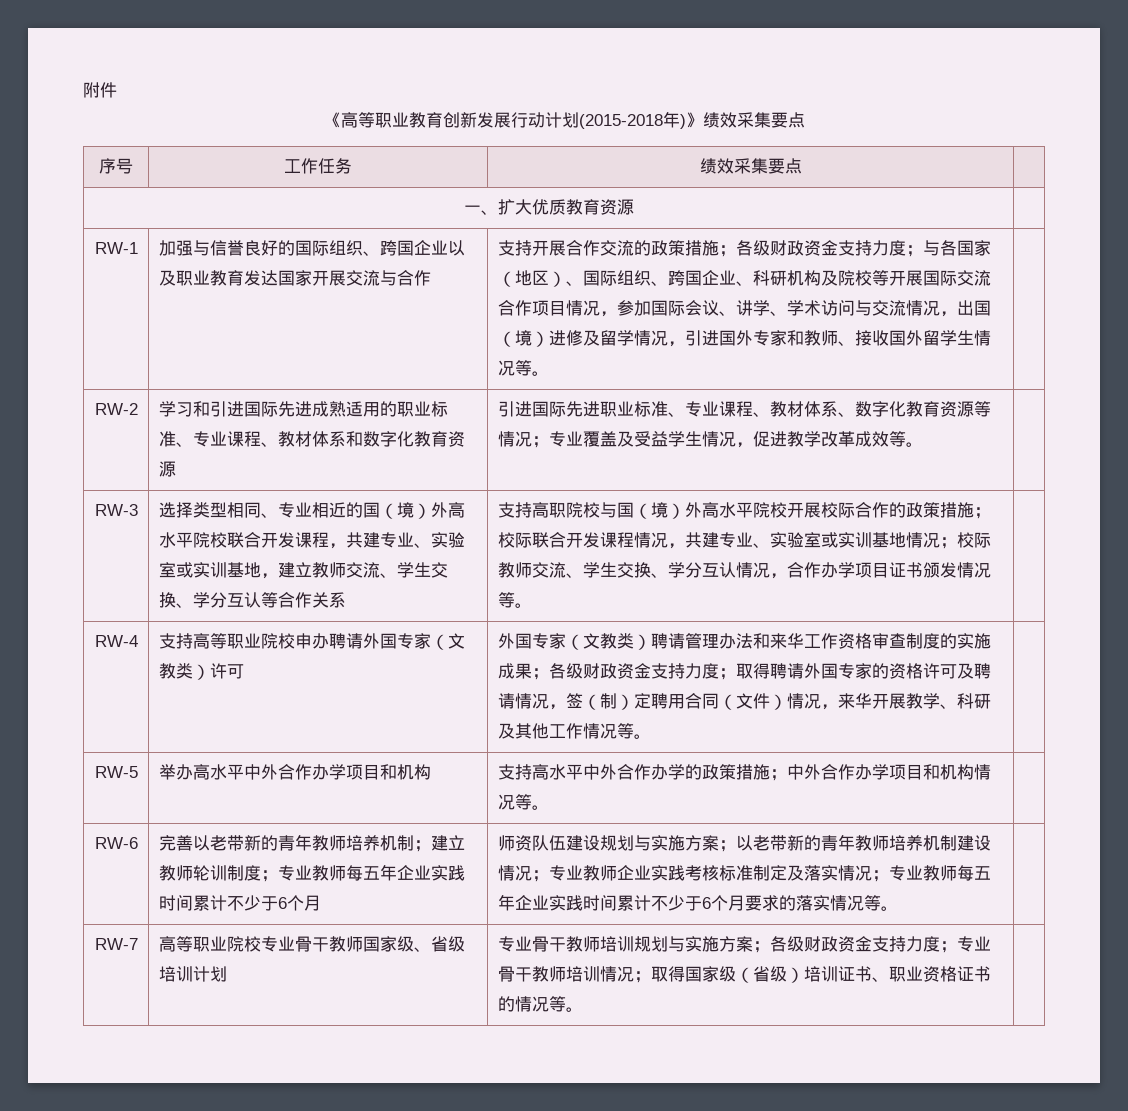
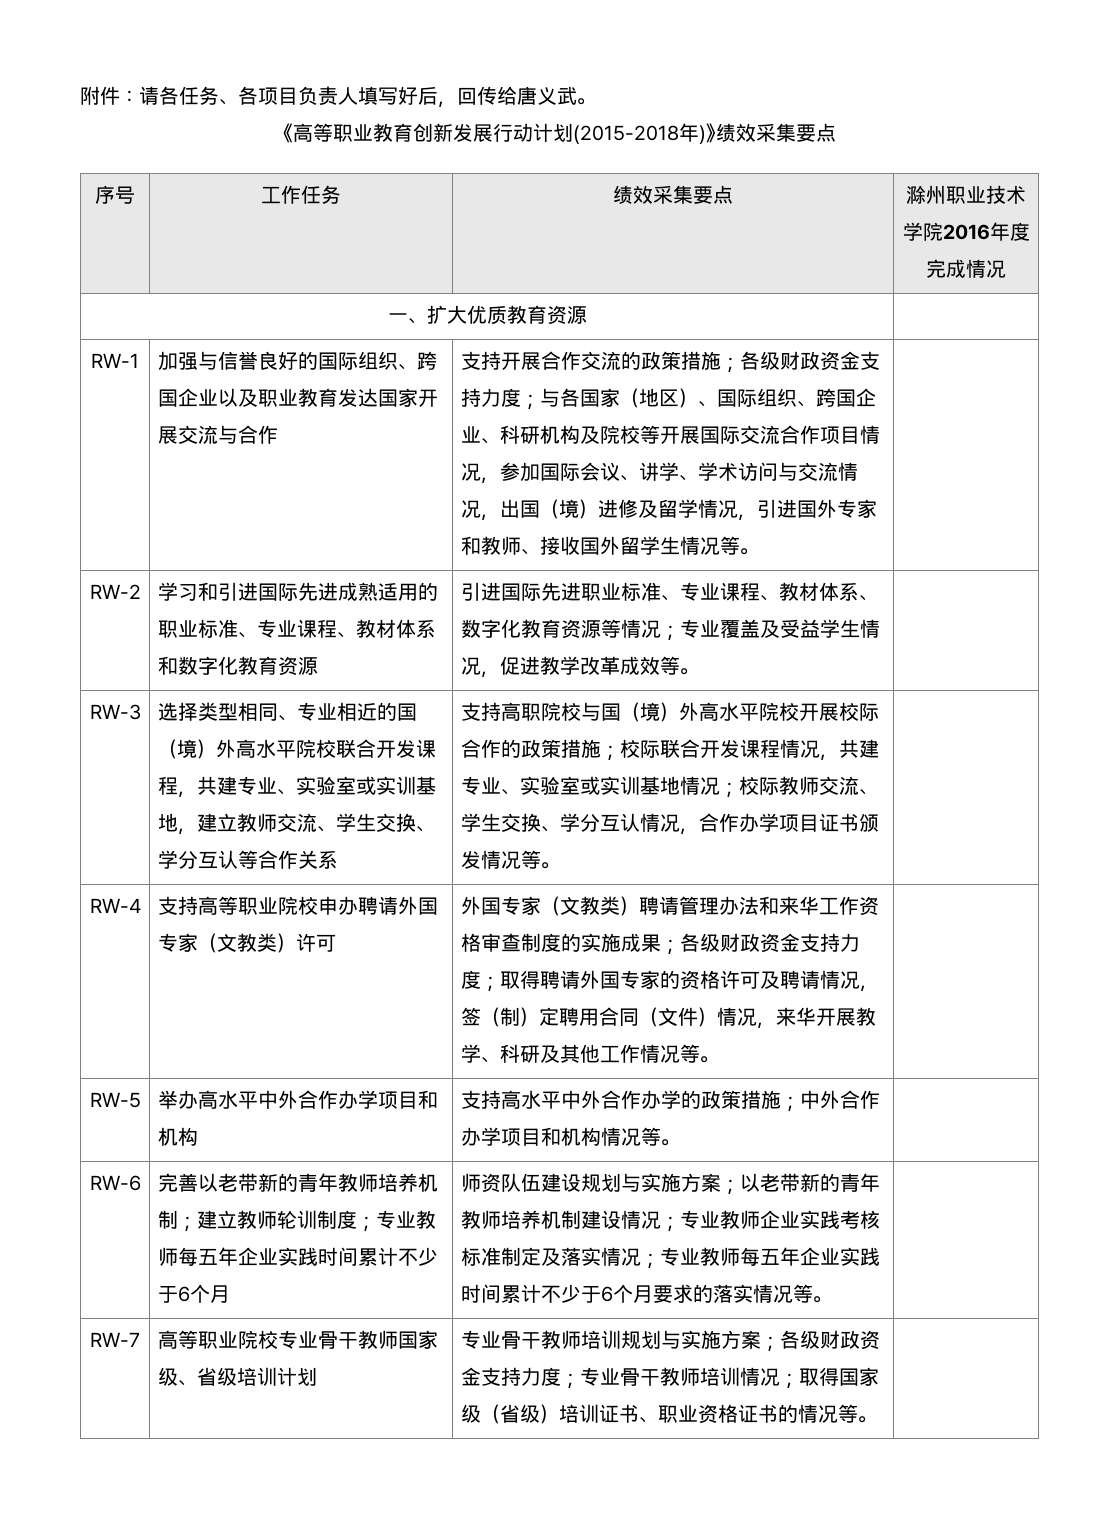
(117, 90) none -> [120,86,596,108] ：请各任务、各项目负责人填写好后，回传给唐义武。
(802, 166) none -> [905,185,1026,205] [902,222,1030,241] [925,259,1006,278] 滁州职业技术学院2016年度完成情况

